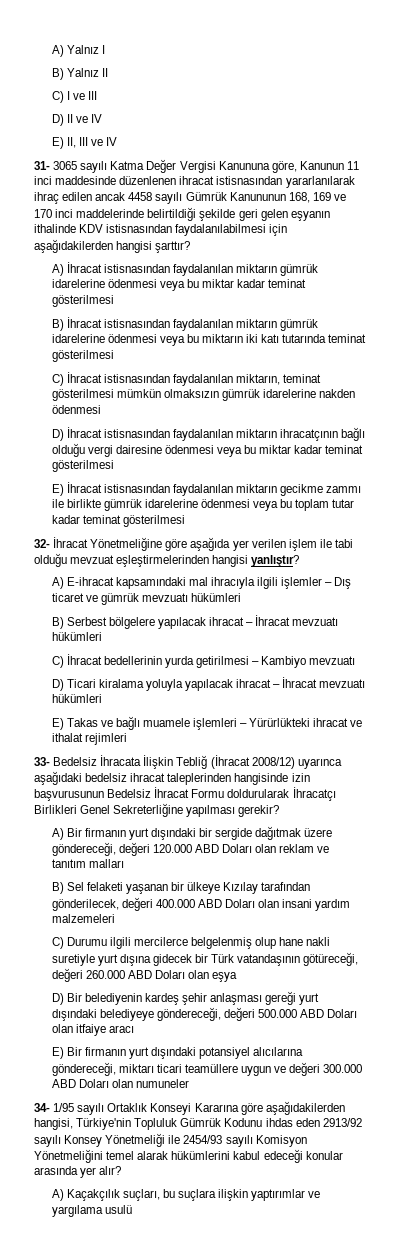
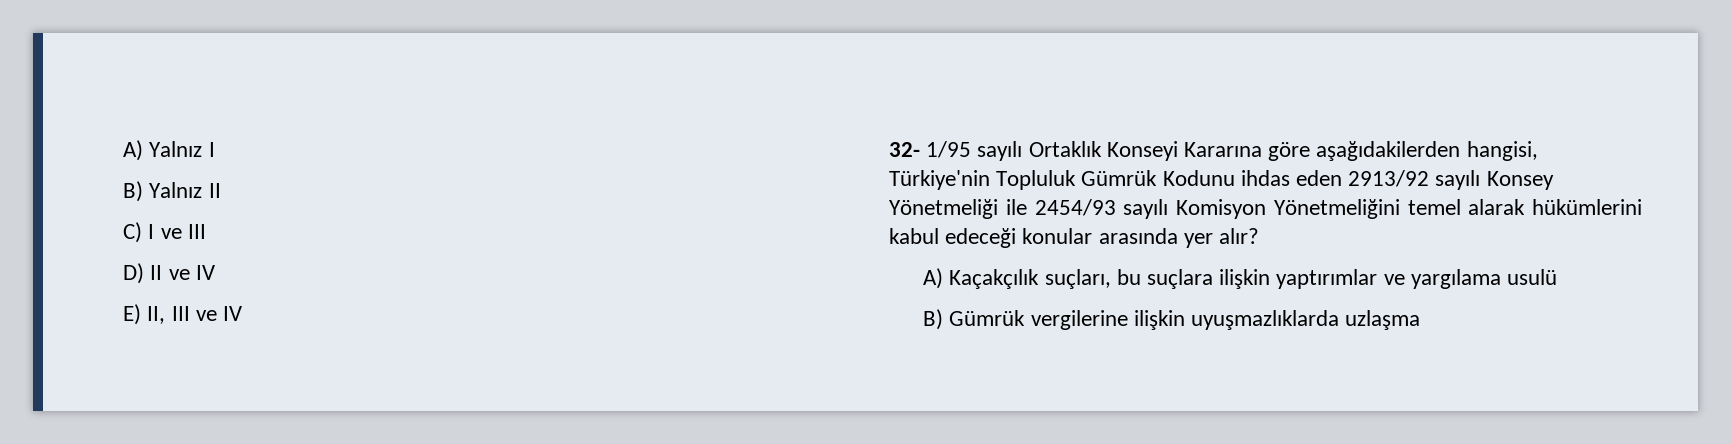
[34,159,359,173] [34,176,355,188] [34,192,346,204] [34,207,330,221] [34,224,288,236] [34,239,191,253] [51,262,319,276] [51,279,307,291] [51,295,114,307] [51,317,319,331] [51,334,367,346] [51,350,114,362] [51,372,322,386] [51,389,356,401] [51,405,101,414] [51,427,366,441] [51,443,364,457] [51,460,114,472] [51,482,362,496] [51,499,355,511] [51,515,185,527] [34,537,353,551] [34,553,300,567] [51,577,352,589] [51,593,241,605] [51,615,339,629] [51,632,102,641] [51,654,356,668] [51,677,366,691] [51,694,102,703] [51,716,363,730] [51,733,127,745] [34,755,342,769] [34,771,310,785] [34,787,336,801] [34,803,280,817] [51,826,333,840] [51,842,330,856] [51,859,124,868] [51,882,311,894] [51,897,351,911] [51,914,115,923] [51,937,331,949] [51,952,359,966] [51,968,238,982] [51,991,320,1005] [51,1007,358,1021] [51,1024,134,1036] [51,1047,304,1059] [51,1062,363,1076] [51,1079,189,1088] [34,1103,50,1112] 31- 3065 sayılı Katma Değer Vergisi Kanununa göre, Kanunun 11 inci maddesinde düzenlenen ihracat istisnasından yararlanılarak ihraç edilen ancak 4458 sayılı Gümrük Kanununun 168, 169 ve 170 inci maddelerinde belirtildiği şekilde geri gelen eşyanın ithalinde KDV istisnasından faydalanılabilmesi için aşağıdakilerden hangisi şarttır? // A) İhracat istisnasından faydalanılan miktarın gümrük idarelerine ödenmesi veya bu miktar kadar teminat gösterilmesi // B) İhracat istisnasından faydalanılan miktarın gümrük idarelerine ödenmesi veya bu miktarın iki katı tutarında teminat gösterilmesi // C) İhracat istisnasından faydalanılan miktarın, teminat gösterilmesi mümkün olmaksızın gümrük idarelerine nakden ödenmesi // D) İhracat istisnasından faydalanılan miktarın ihracatçının bağlı olduğu vergi dairesine ödenmesi veya bu miktar kadar teminat gösterilmesi // E) İhracat istisnasından faydalanılan miktarın gecikme zammı ile birlikte gümrük idarelerine ödenmesi veya bu toplam tutar kadar teminat gösterilmesi // 32- İhracat Yönetmeliğine göre aşağıda yer verilen işlem ile tabi olduğu mevzuat eşleştirmelerinden hangisi yanlıştır? // A) E-ihracat kapsamındaki mal ihracıyla ilgili işlemler – Dış ticaret ve gümrük mevzuatı hükümleri // B) Serbest bölgelere yapılacak ihracat – İhracat mevzuatı hükümleri // C) İhracat bedellerinin yurda getirilmesi – Kambiyo mevzuatı // D) Ticari kiralama yoluyla yapılacak ihracat – İhracat mevzuatı hükümleri // E) Takas ve bağlı muamele işlemleri – Yürürlükteki ihracat ve ithalat rejimleri // 33- Bedelsiz İhracata İlişkin Tebliğ (İhracat 2008/12) uyarınca aşağıdaki bedelsiz ihracat taleplerinden hangisinde izin başvurusunun Bedelsiz İhracat Formu doldurularak İhracatçı Birlikleri Genel Sekreterliğine yapılması gerekir? // A) Bir firmanın yurt dışındaki bir sergide dağıtmak üzere göndereceği, değeri 120.000 ABD Doları olan reklam ve tanıtım malları // B) Sel felaketi yaşanan bir ülkeye Kızılay tarafından gönderilecek, değeri 400.000 ABD Doları olan insani yardım malzemeleri // C) Durumu ilgili mercilerce belgelenmiş olup hane nakli suretiyle yurt dışına gidecek bir Türk vatandaşının götüreceği, değeri 260.000 ABD Doları olan eşya // D) Bir belediyenin kardeş şehir anlaşması gereği yurt dışındaki belediyeye göndereceği, değeri 500.000 ABD Doları olan itfaiye aracı // E) Bir firmanın yurt dışındaki potansiyel alıcılarına göndereceği, miktarı ticari teamüllere uygun ve değeri 300.000 ABD Doları olan numuneler // 34- -> [889,142,920,157] 32-
(132, 1209) none -> [923,309,1421,330] // B) Gümrük vergilerine ilişkin uyuşmazlıklarda uzlaşma

